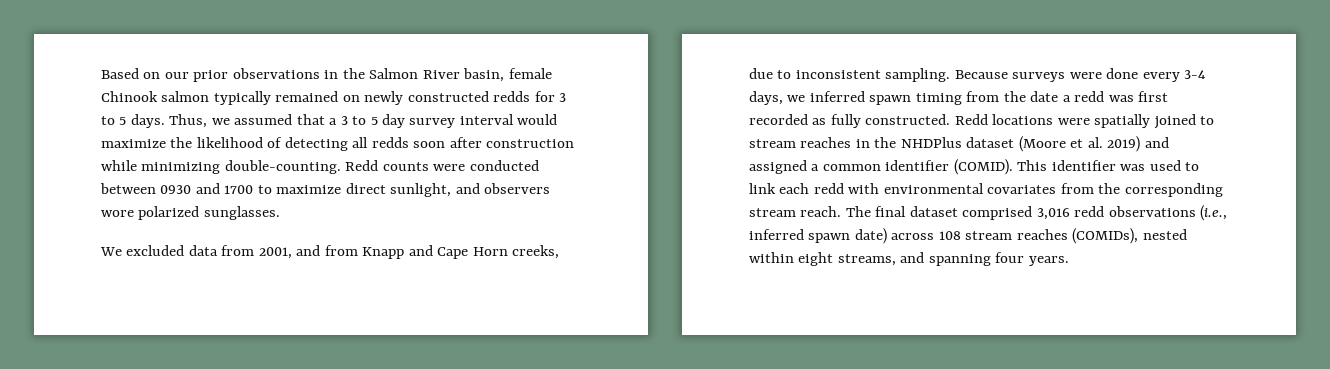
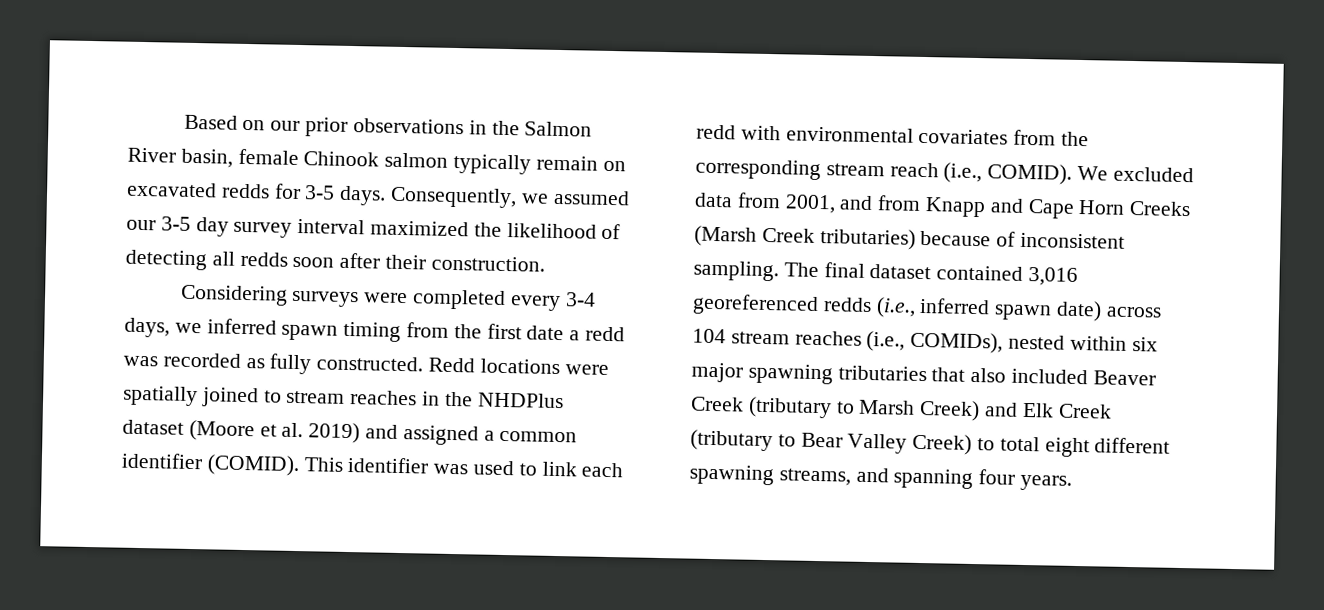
[275,91,567,105] [101,114,378,128] remained on newly constructed redds for 3 to 5 days. Thus, we assumed that a 3 to 5 -> [535,155,626,172] [126,181,630,209] [126,216,191,231] remain on excavated redds for 3-5 days. Consequently, we assumed our 3-5
[517,114,558,125] [101,139,166,148] would maximize -> [370,220,470,237] maximized
[486,139,575,148] [101,160,539,174] [100,183,551,197] [101,206,280,220] [100,245,560,259] [749,68,1008,82] construction while minimizing double-counting. Redd counts were conducted between 0930 and 1700 to maximize direct sunlight, and observers wore polarized sunglasses. // We excluded data from 2001, and from Knapp and Cape Horn creeks, due to inconsistent sampling. Because -> [385,254,545,272] [179,284,288,306] their construction. // Considering
[1106,68,1139,79] done -> [412,289,507,311] completed
(1026, 96) none -> [486,323,522,340] first
[1138,91,1169,102] first -> (158, 361) none
[800,206,1196,220] reach. The final dataset comprised 3,016 redd observations -> [889,162,1194,185] [694,192,1192,219] [694,225,1126,250] [693,260,1079,286] [692,293,872,316] reach (i.e., COMID). We excluded data from 2001, and from Knapp and Cape Horn Creeks (Marsh Creek tributaries) because of inconsistent sampling. The final dataset contained 3,016 georeferenced redds
[938,228,1187,244] [749,252,834,266] 108 stream reaches (COMIDs), nested within eight -> [692,328,1158,354] [691,362,1156,386] [690,396,1112,422] [690,429,1171,458] [689,464,774,486] 104 stream reaches (i.e., COMIDs), nested within six major spawning tributaries that also included Beaver Creek (tributary to Marsh Creek) and Elk Creek (tributary to Bear Valley Creek) to total eight different spawning

